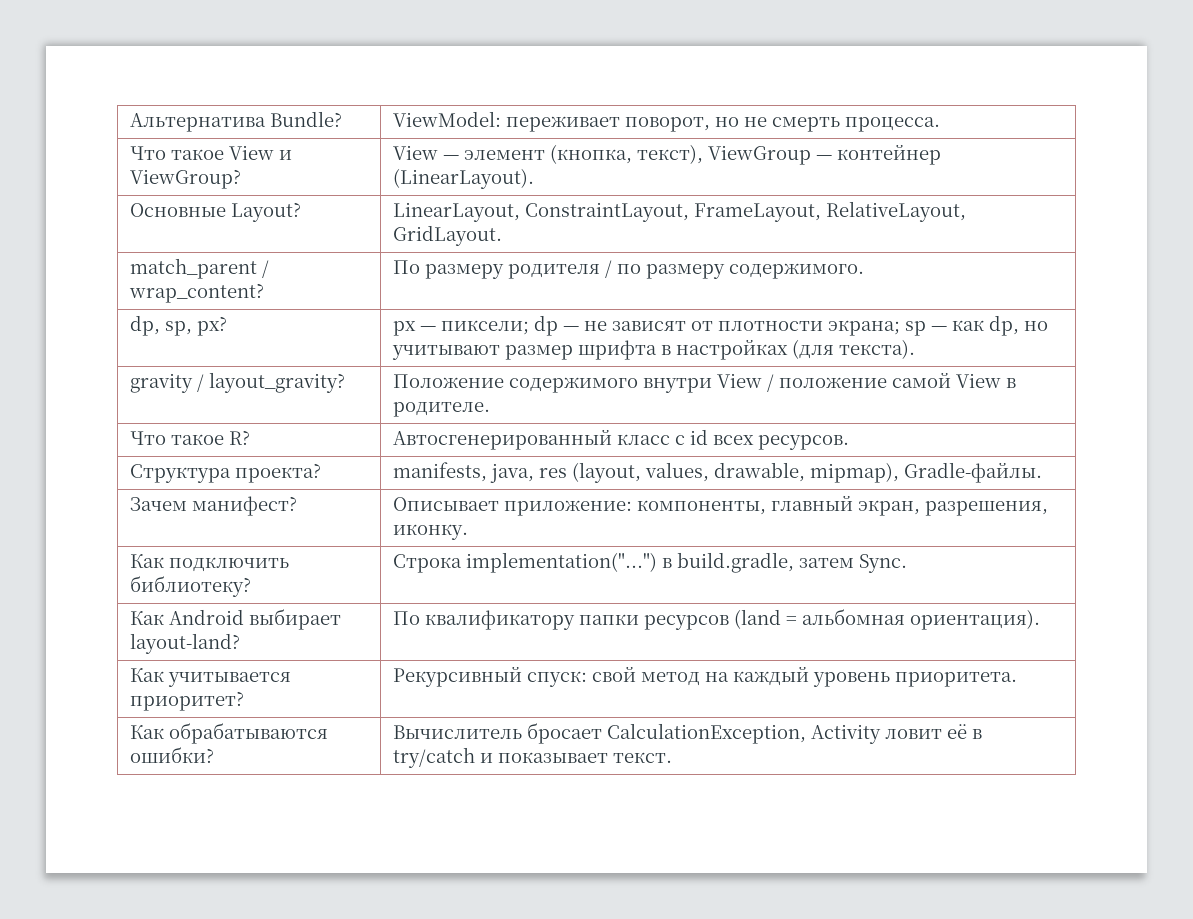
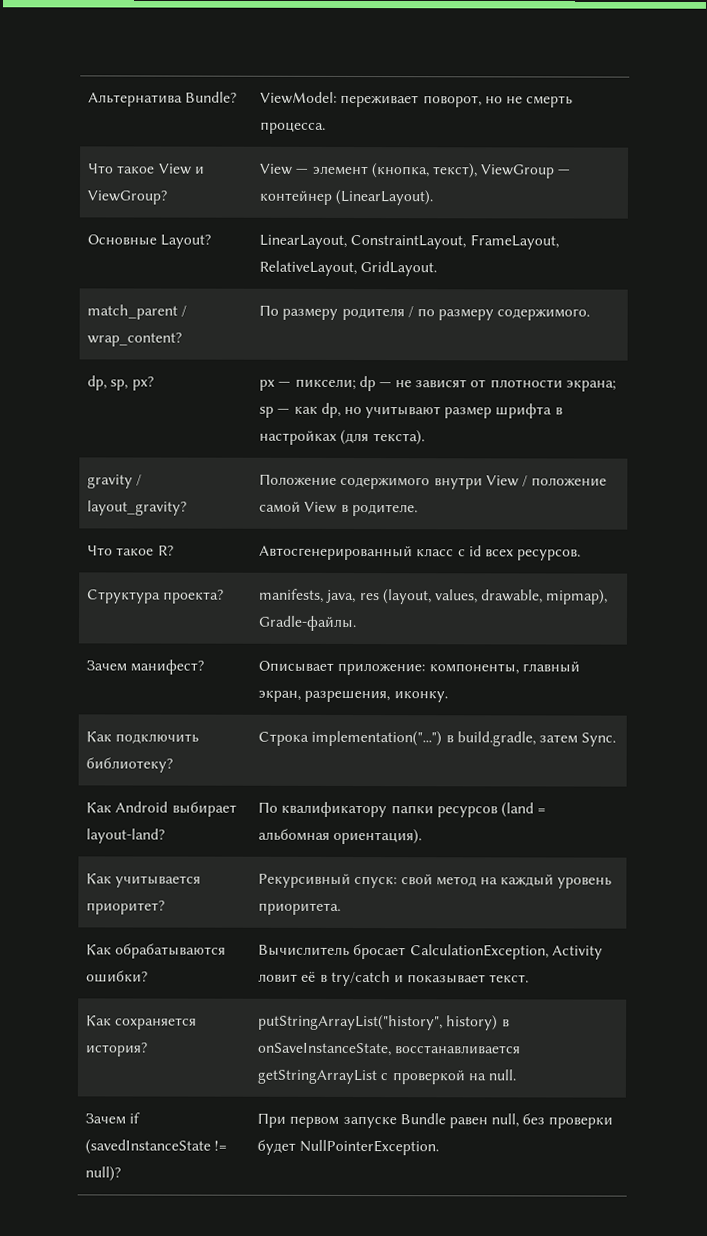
(673, 757) none -> [86,1015,198,1030] [86,1042,149,1057] [258,1014,510,1031] [258,1042,522,1057] [257,1069,516,1085] [85,1112,141,1125] [85,1139,228,1155] [85,1166,122,1182] [257,1112,614,1129] [257,1139,440,1156] // Как сохраняется история? | putStringArrayList("history", history) в onSaveInstanceState, восстанавливается getStringArrayList с проверкой на null. // Зачем if (savedInstanceState != null)? | При первом запуске Bundle равен null, без проверки будет NullPointerException.

